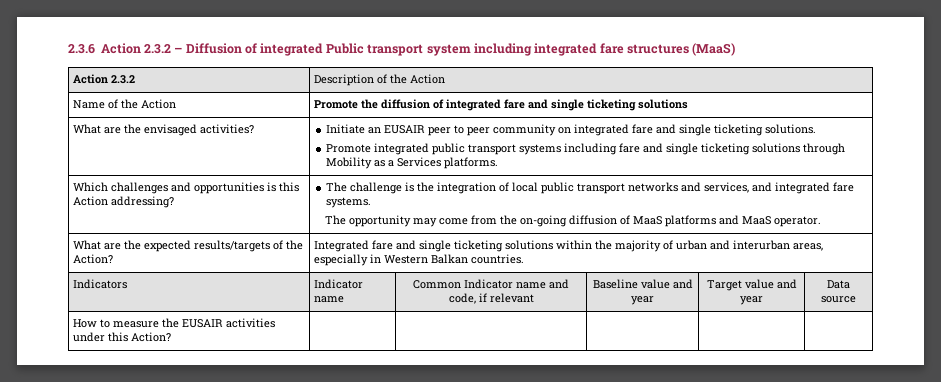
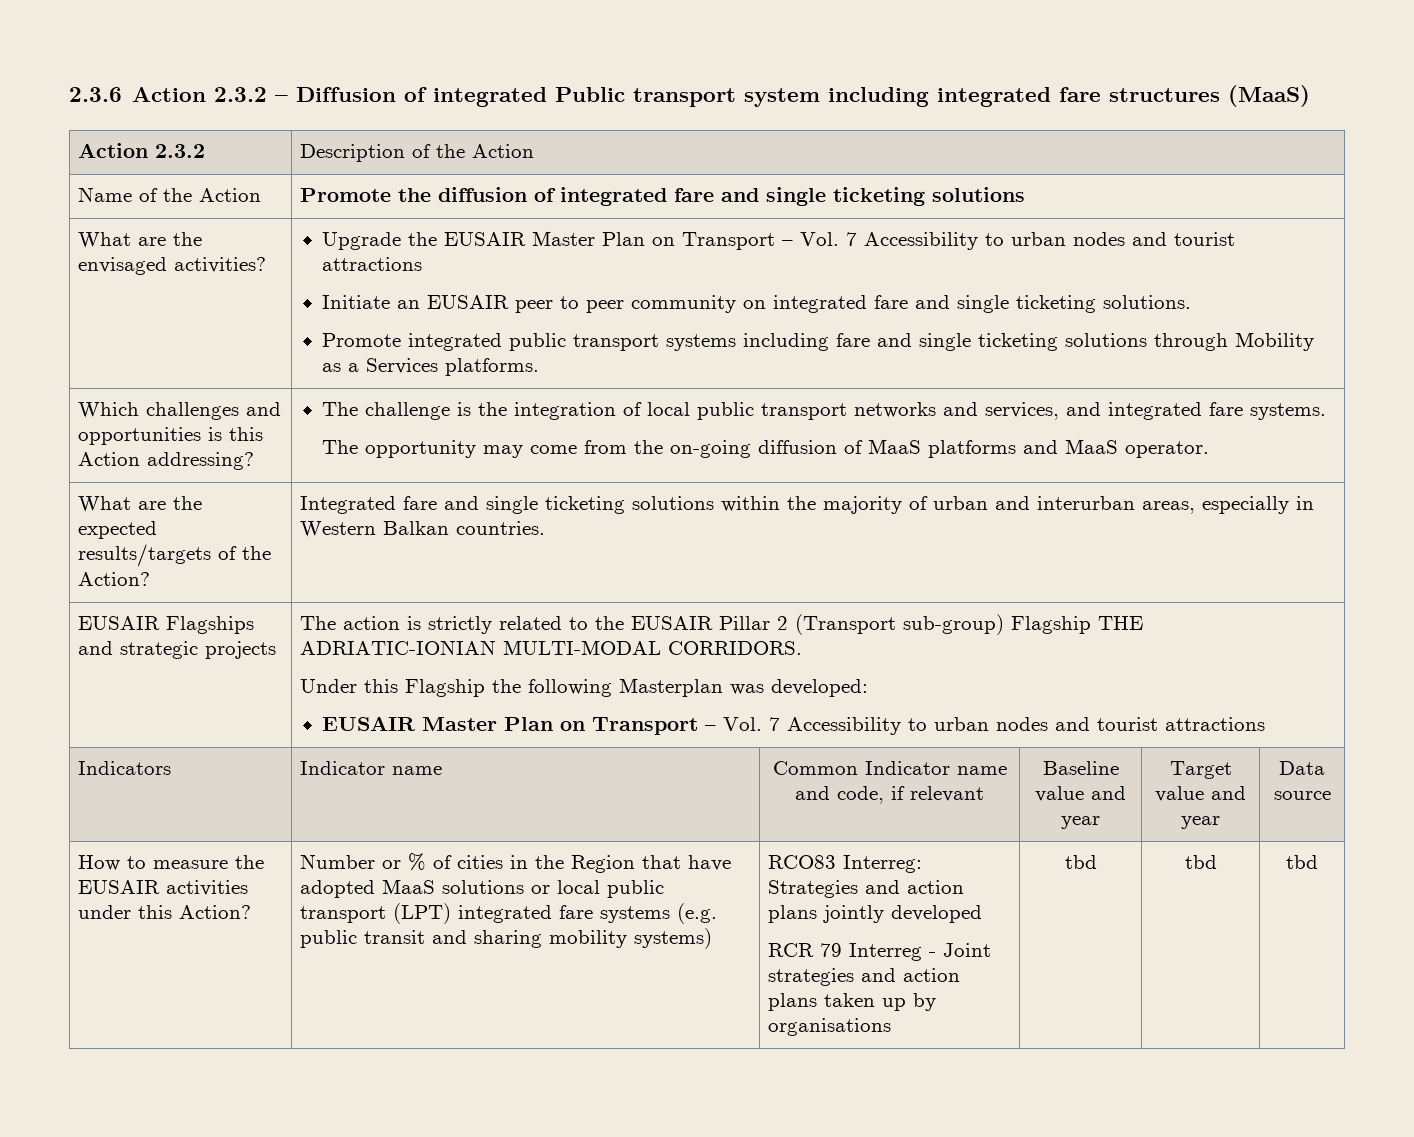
(254, 129) none -> [322,231,1236,250] [322,257,423,271] Upgrade the EUSAIR Master Plan on Transport – Vol. 7 Accessibility to urban nodes and tourist attractions //
(524, 259) none -> [77,616,254,634] [77,641,276,659] [299,614,1143,635] [299,640,802,655] [299,678,868,697] [322,716,1266,735] // EUSAIR Flagships and strategic projects | The action is strictly related to the EUSAIR Pillar 2 (Transport sub-group) Flagship THE ADRIATIC-IONIAN MULTI-MODAL CORRIDORS. // Under this Flagship the following Masterplan was developed: // EUSAIR Master Plan on Transport – Vol. 7 Accessibility to urban nodes and tourist attractions
(171, 337) | | | | -> [299,853,731,873] [299,879,664,898] [299,903,717,924] [299,928,712,949] [767,855,922,873] [767,880,964,898] [767,905,982,923] [767,943,991,961] [767,968,960,986] [767,993,936,1011] [767,1018,891,1036] [1064,855,1097,869] [1184,855,1217,869] [1286,855,1318,869] Number or % of cities in the Region that have adopted MaaS solutions or local public transport (LPT) integrated fare systems (e.g. public transit and sharing mobility systems) | RCO83 Interreg: Strategies and action plans jointly developed // RCR 79 Interreg - Joint strategies and action plans taken up by organisations | tbd | tbd | tbd

